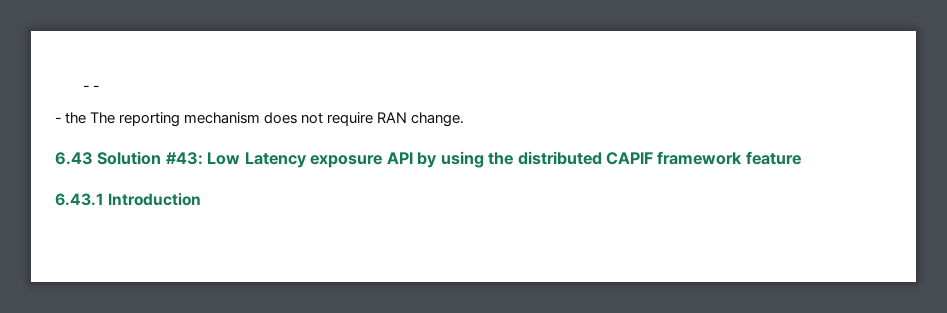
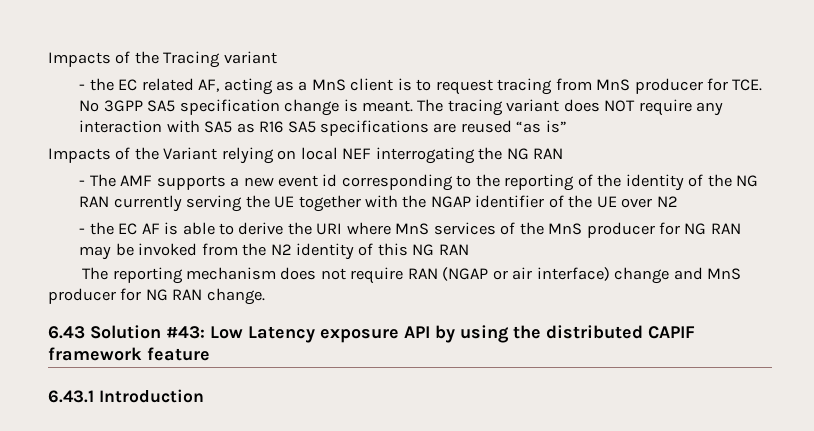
[82,85,99,91] [55,112,87,124] - - // - the -> [48,51,277,68] [79,78,763,95] [79,99,724,116] [79,120,567,136] [48,147,564,164] [79,174,758,191] [79,195,678,212] [79,222,741,238] [79,243,469,260] Impacts of the Tracing variant // - the EC related AF, acting as a MnS client is to request tracing from MnS producer for TCE. No 3GPP SA5 specification change is meant. The tracing variant does NOT require any interaction with SA5 as R16 SA5 specifications are reused “as is” // Impacts of the Variant relying on local NEF interrogating the NG RAN // - The AMF supports a new event id corresponding to the reporting of the identity of the NG RAN currently serving the UE together with the NGAP identifier of the UE over N2 // - the EC AF is able to derive the URI where MnS services of the MnS producer for NG RAN may be invoked from the N2 identity of this NG RAN //
(408, 117) none -> [442,267,741,284] [48,288,203,304] (NGAP or air interface) change and MnS producer for NG RAN

